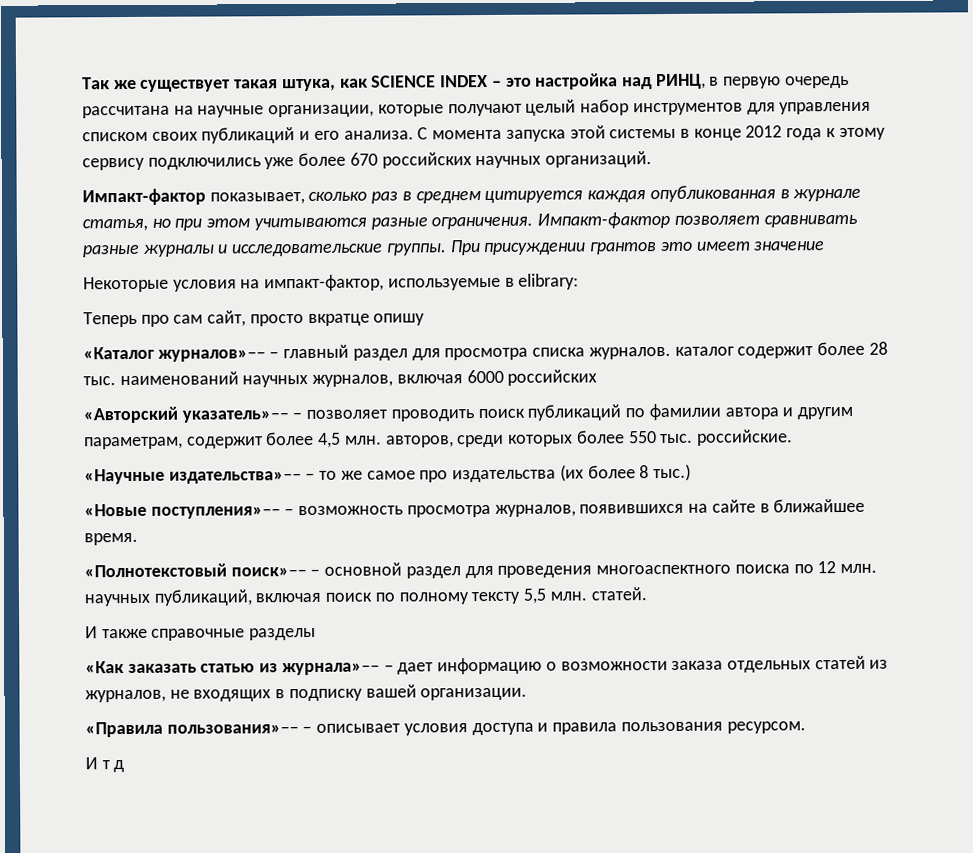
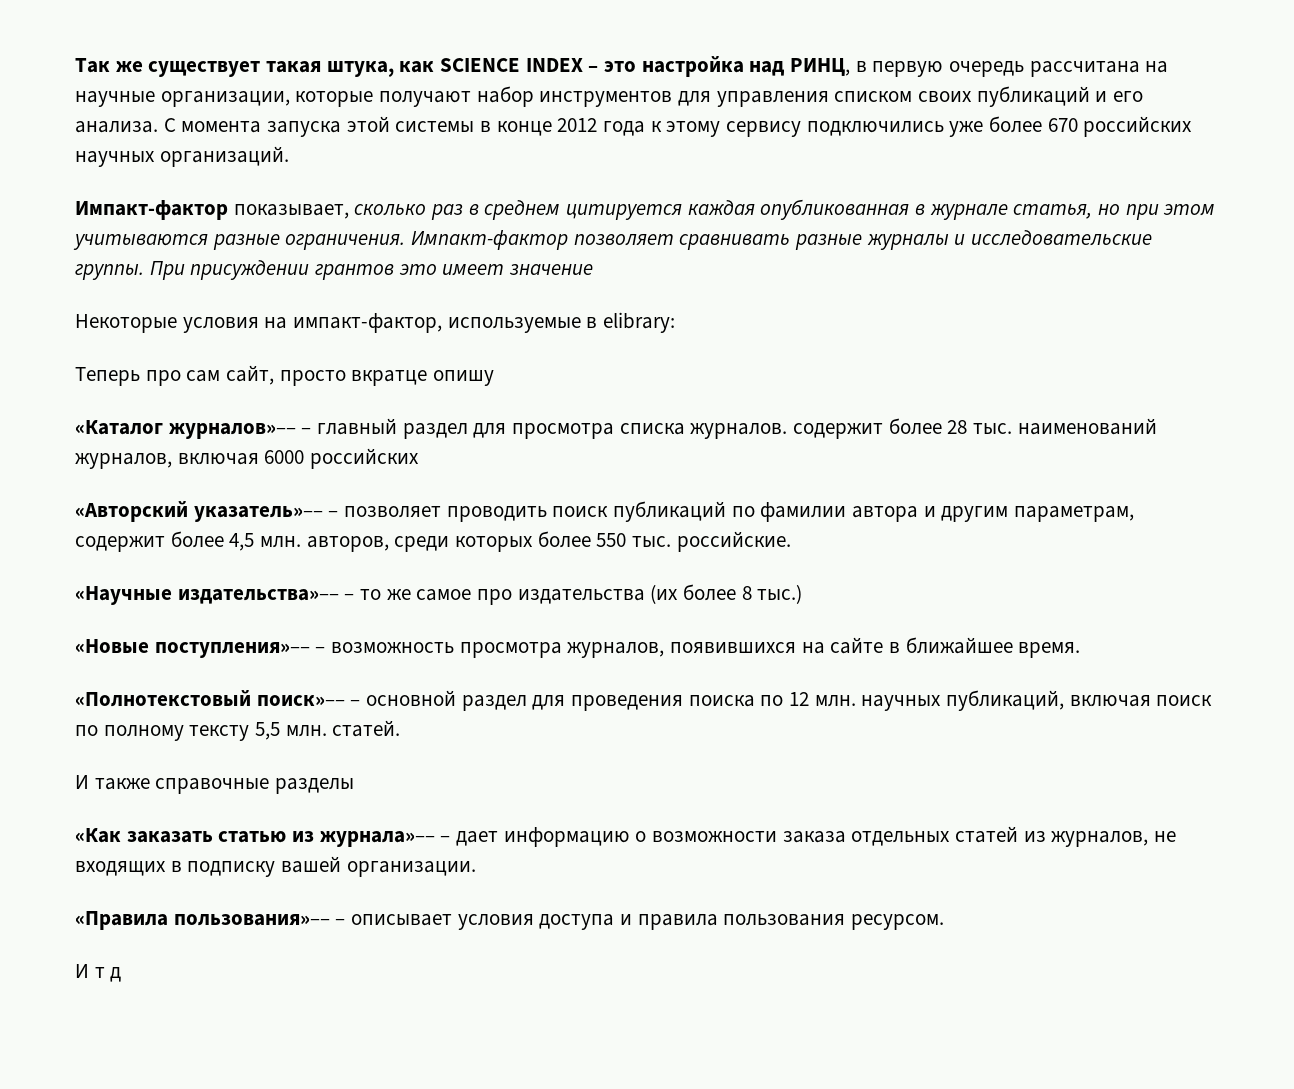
[525,99,577,116] целый -> (472, 99) none
[674,346,735,356] каталог -> (788, 431) none
[242,374,309,388] научных -> (1157, 426) none
[596,564,732,575] многоаспектного -> (684, 703) none

